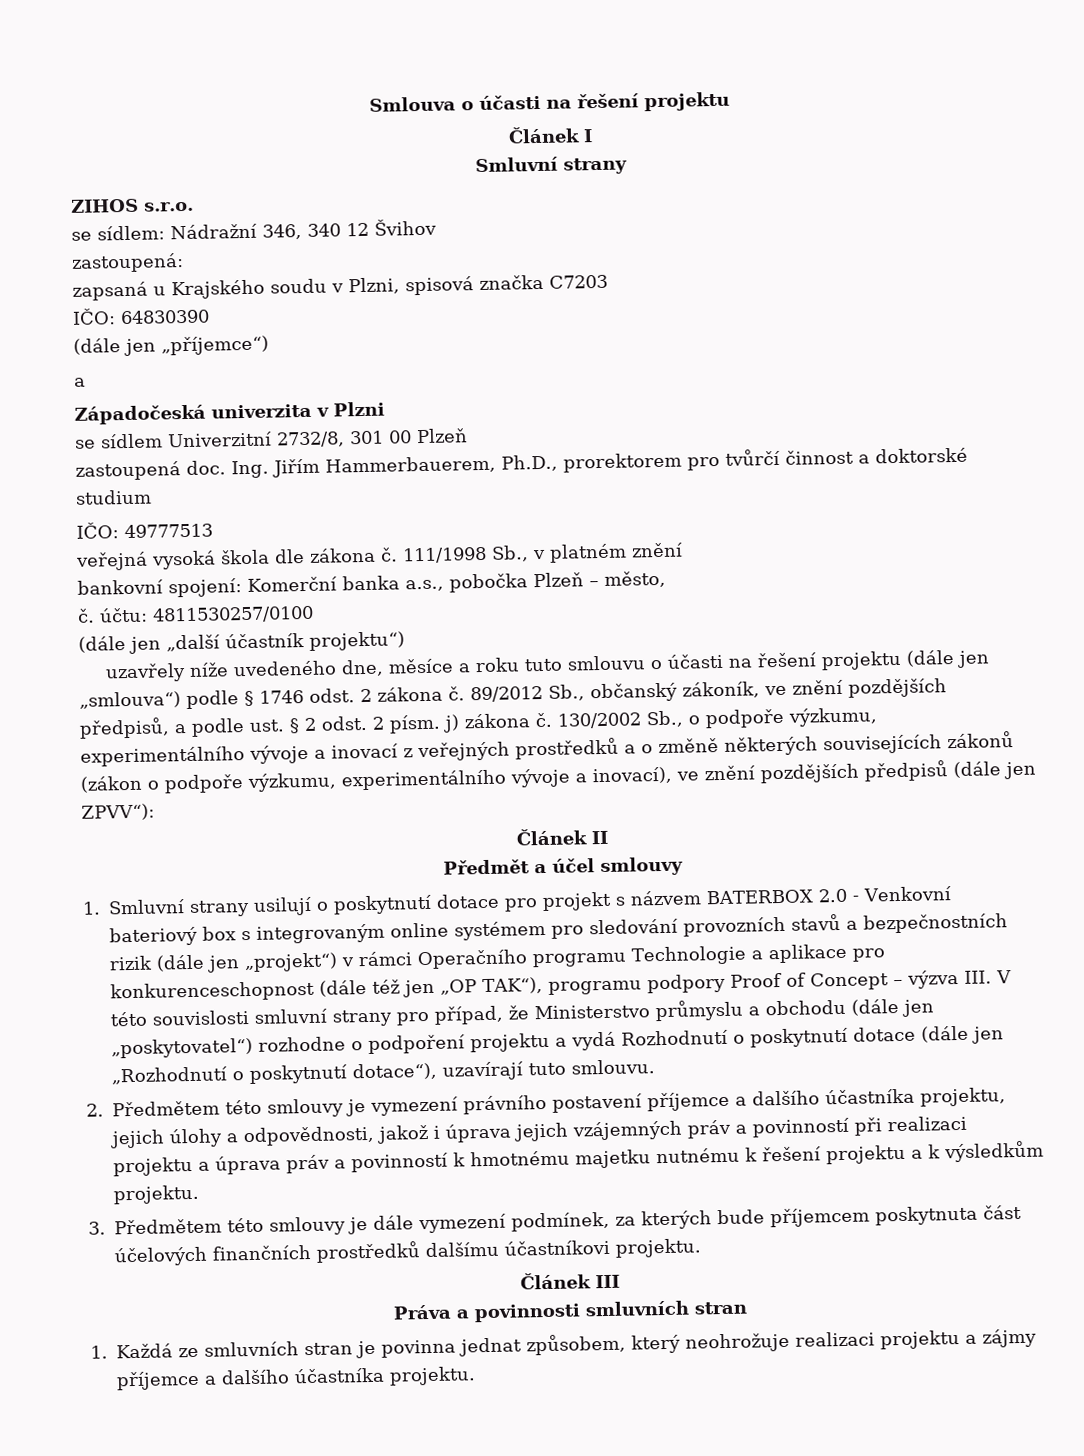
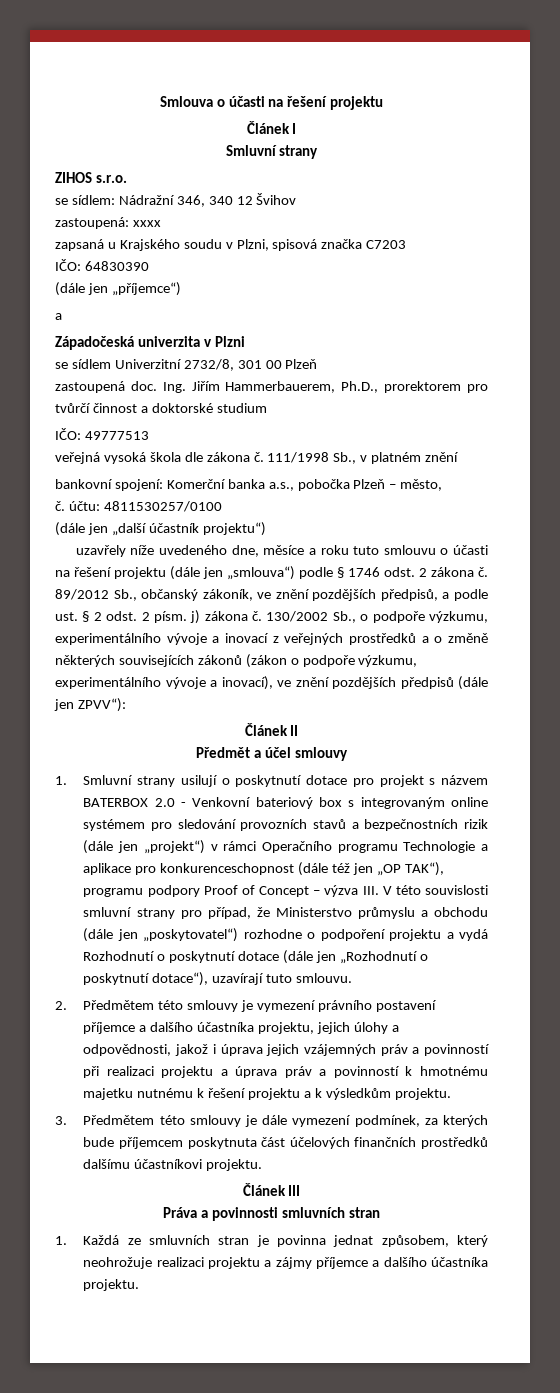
(184, 263) none -> [132,220,161,227] xxxx

